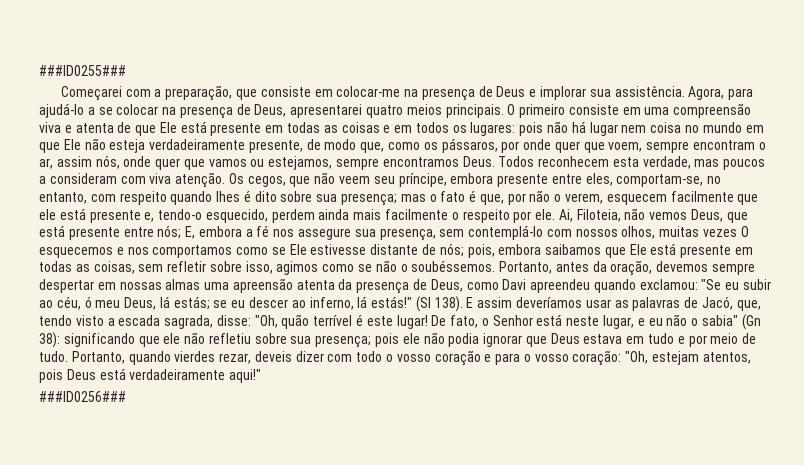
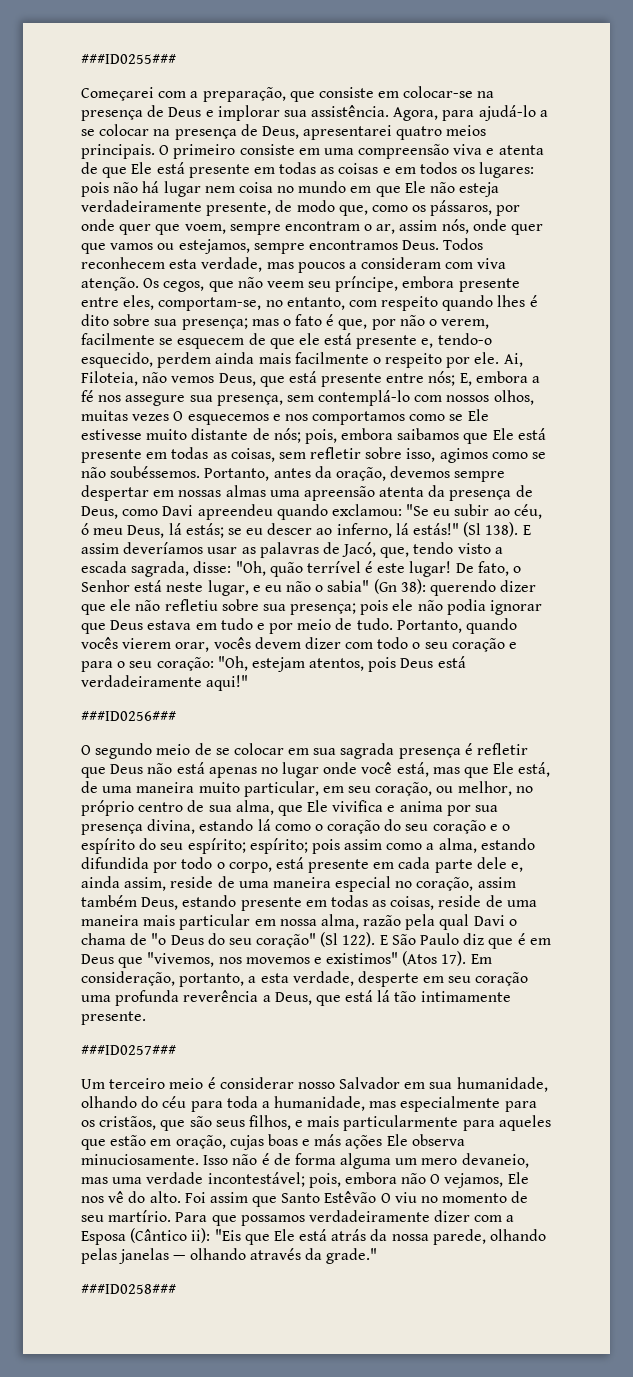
[336,86,401,97] colocar-me -> [403,86,474,98] colocar-se
[606,191,734,205] esquecem facilmente -> [81,333,266,349] facilmente se esquecem de
(367, 249) none -> [146,429,188,440] muito
[400,264,408,272] o -> (106, 472) none
[63,333,135,347] significando -> [430,580,537,596] querendo dizer
[174,351,292,364] vierdes rezar, deveis -> [81,637,301,652] vocês vierem orar, vocês devem
[396,354,431,362] vosso -> [424,642,448,649] seu
[534,354,569,362] vosso -> [129,661,153,668] seu
(126, 396) none -> [81,743,529,759] [81,762,551,778] [81,781,533,797] [81,800,499,816] [81,819,511,835] [81,838,535,854] [81,857,524,873] [81,876,516,892] [81,895,537,911] [81,914,517,930] [81,932,551,949] [81,951,492,968] [81,971,529,987] [81,990,511,1006] [81,1011,146,1025] [81,1045,176,1055] [81,1077,548,1092] [81,1096,537,1112] [81,1115,551,1131] [81,1134,465,1150] [81,1153,529,1169] [81,1172,529,1188] [81,1191,529,1207] [81,1210,515,1226] [81,1228,547,1245] [81,1248,378,1264] [81,1284,176,1294] // O segundo meio de se colocar em sua sagrada presença é refletir que Deus não está apenas no lugar onde você está, mas que Ele está, de uma maneira muito particular, em seu coração, ou melhor, no próprio centro de sua alma, que Ele vivifica e anima por sua presença divina, estando lá como o coração do seu coração e o espírito do seu espírito; espírito; pois assim como a alma, estando difundida por todo o corpo, está presente em cada parte dele e, ainda assim, reside de uma maneira especial no coração, assim também Deus, estando presente em todas as coisas, reside de uma maneira mais particular em nossa alma, razão pela qual Davi o chama de "o Deus do seu coração" (Sl 122). E São Paulo diz que é em Deus que "vivemos, nos movemos e existimos" (Atos 17). Em consideração, portanto, a esta verdade, desperte em seu coração uma profunda reverência a Deus, que está lá tão intimamente presente. // ###ID0257### // Um terceiro meio é considerar nosso Salvador em sua humanidade, olhando do céu para toda a humanidade, mas especialmente para os cristãos, que são seus filhos, e mais particularmente para aqueles que estão em oração, cujas boas e más ações Ele observa minuciosamente. Isso não é de forma alguma um mero devaneio, mas uma verdade incontestável; pois, embora não O vejamos, Ele nos vê do alto. Foi assim que Santo Estêvão O viu no momento de seu martírio. Para que possamos verdadeiramente dizer com a Esposa (Cântico ii): "Eis que Ele está atrás da nossa parede, olhando pelas janelas — olhando através da grade." // ###ID0258###

